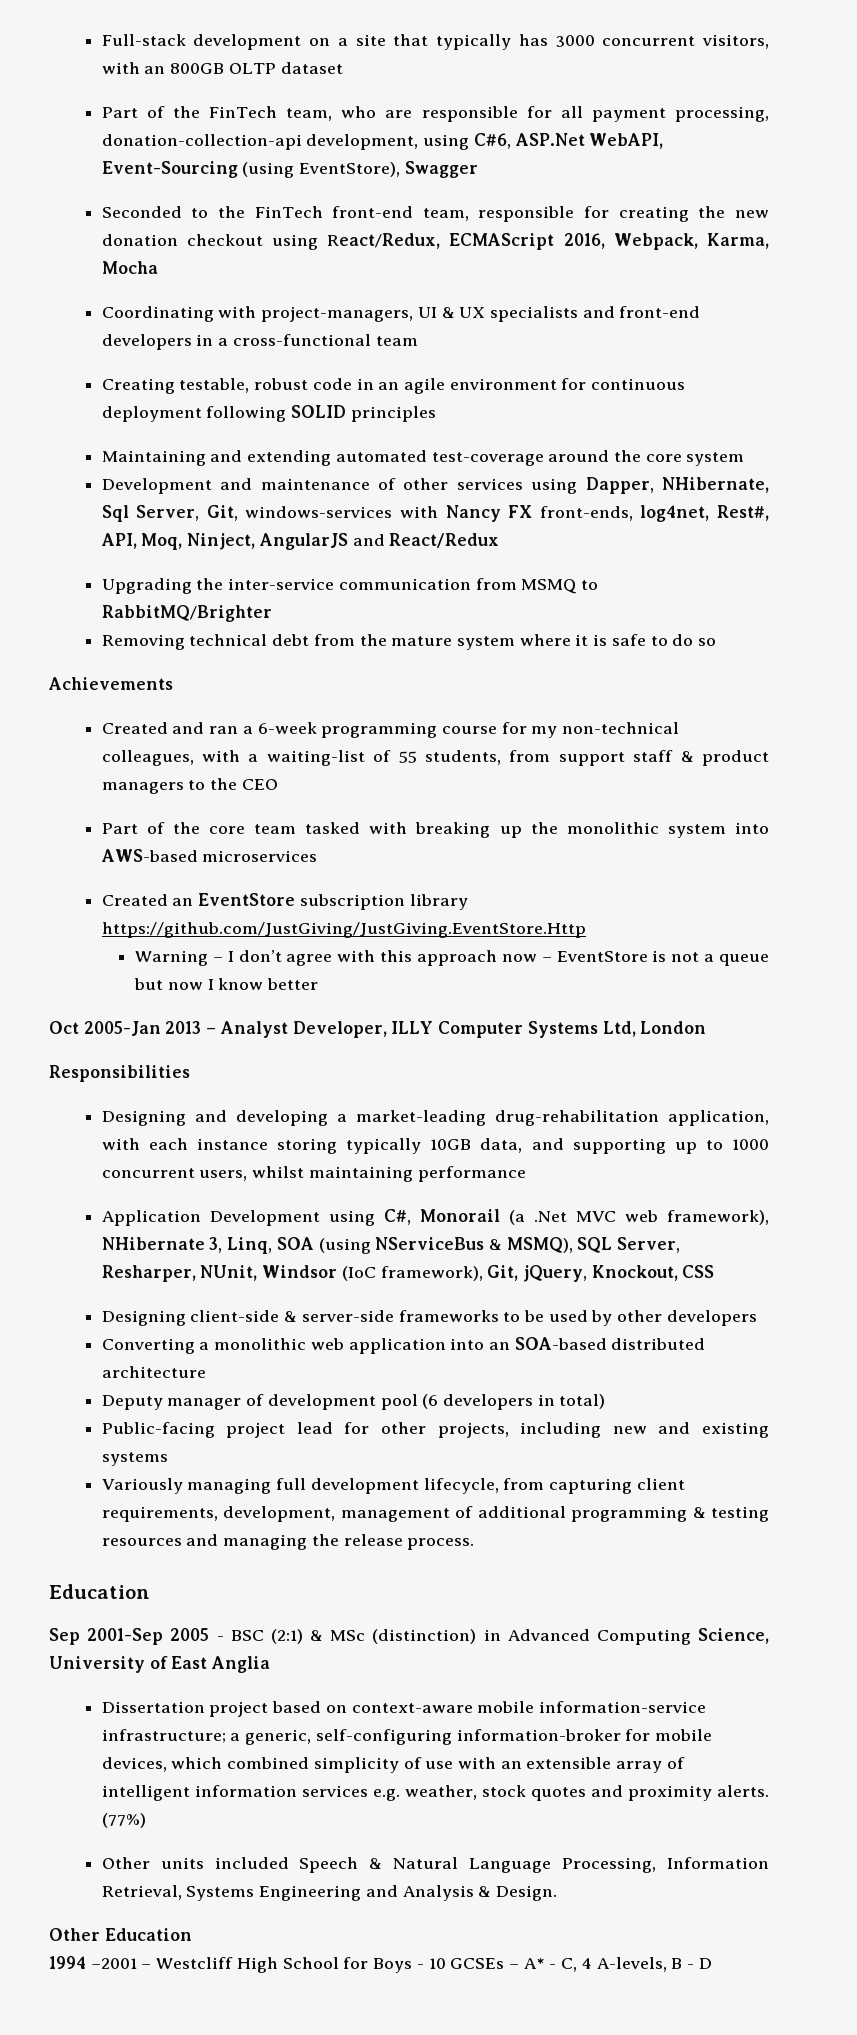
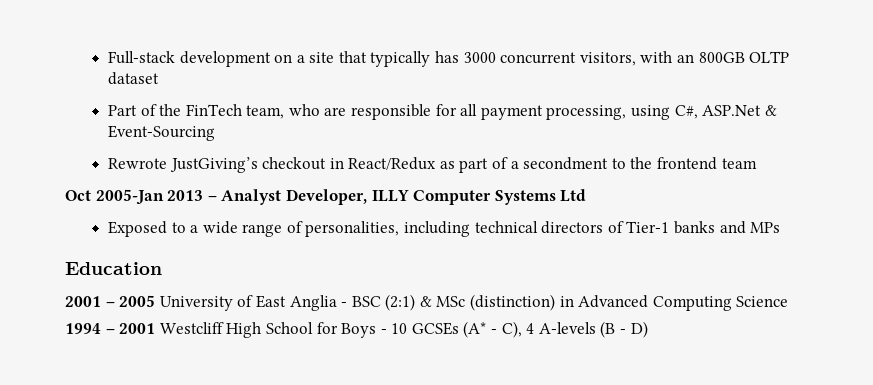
[101,133,664,150] [101,161,478,178] [101,206,770,222] [101,233,769,250] [101,261,158,274] [101,306,701,322] [101,334,418,350] [101,378,686,394] [101,405,436,422] [101,450,745,466] [101,477,769,494] [101,505,769,522] [100,533,500,550] [101,578,599,594] [101,605,272,622] [101,634,717,650] [48,677,173,690] [101,722,680,738] [101,750,770,766] [101,778,278,794] [101,822,770,838] [100,849,318,862] [101,893,468,910] [101,922,586,938] [135,950,770,966] [134,978,318,990] donation-collection-api development, using C#6, ASP.Net WebAPI, Event-Sourcing (using EventStore), Swagger // Seconded to the FinTech front-end team, responsible for creating the new donation checkout using React/Redux, ECMAScript 2016, Webpack, Karma, Mocha // Coordinating with project-managers, UI & UX specialists and front-end developers in a cross-functional team // Creating testable, robust code in an agile environment for continuous deployment following SOLID principles // Maintaining and extending automated test-coverage around the core system // Development and maintenance of other services using Dapper, NHibernate, Sql Server, Git, windows-services with Nancy FX front-ends, log4net, Rest#, API, Moq, Ninject, AngularJS and React/Redux // Upgrading the inter-service communication from MSMQ to RabbitMQ/Brighter // Removing technical debt from the mature system where it is safe to do so // Achievements // Created and ran a 6-week programming course for my non-technical colleagues, with a waiting-list of 55 students, from support staff & product managers to the CEO // Part of the core team tasked with breaking up the monolithic system into AWS-based microservices // Created an EventStore subscription library https://github.com/JustGiving/JustGiving.EventStore.Http // Warning – I don’t agree with this approach now – EventStore is not a queue but now I know better -> [631,105,777,120] [107,125,215,141] [107,157,757,173] using C#, ASP.Net & Event-Sourcing // Rewrote JustGiving’s checkout in React/Redux as part of a secondment to the frontend team
[602,1021,707,1037] [49,1065,190,1082] [101,1110,770,1126] [101,1138,770,1154] [101,1166,526,1182] [101,1209,770,1226] [101,1237,681,1254] [101,1265,715,1282] [101,1310,757,1326] [101,1337,706,1354] [101,1366,206,1378] [101,1394,606,1410] [101,1422,769,1438] [101,1452,168,1466] [101,1478,685,1494] [101,1506,770,1522] [101,1534,475,1550] [49,1584,150,1599] [49,1628,210,1645] Ltd, London // Responsibilities // Designing and developing a market-leading drug-rehabilitation application, with each instance storing typically 10GB data, and supporting up to 1000 concurrent users, whilst maintaining performance // Application Development using C#, Monorail (a .Net MVC web framework), NHibernate 3, Linq, SOA (using NServiceBus & MSMQ), SQL Server, Resharper, NUnit, Windsor (IoC framework), Git, jQuery, Knockout, CSS // Designing client-side & server-side frameworks to be used by other developers // Converting a monolithic web application into an SOA-based distributed architecture // Deputy manager of development pool (6 developers in total) // Public-facing project lead for other projects, including new and existing systems // Variously managing full development lifecycle, from capturing client requirements, development, management of additional programming & testing resources and managing the release process. // Education // Sep 2001-Sep 2005 -> [560,189,587,202] [107,221,781,237] [65,262,162,275] [65,295,337,311] Ltd // Exposed to a wide range of personalities, including technical directors of Tier-1 banks and MPs // Education // 2001 – 2005 University of East Anglia
[698,1628,769,1644] [49,1656,271,1673] [101,1701,707,1717] [101,1729,713,1745] [101,1757,685,1773] [101,1785,770,1801] [101,1813,146,1828] [101,1857,770,1873] [101,1885,558,1901] [49,1928,192,1941] Science, University of East Anglia // Dissertation project based on context-aware mobile information-service infrastructure; a generic, self-configuring information-broker for mobile devices, which combined simplicity of use with an extensible array of intelligent information services e.g. weather, stock quotes and proximity alerts. (77%) // Other units included Speech & Natural Language Processing, Information Retrieval, Systems Engineering and Analysis & Design. // Other Education -> [736,296,789,307] Science
[90,1958,152,1969] –2001 – -> [105,323,156,334] – 2001
[508,1957,712,1972] – A* - C, 4 A-levels, B - D -> [463,321,648,338] (A* - C), 4 A-levels (B - D)

